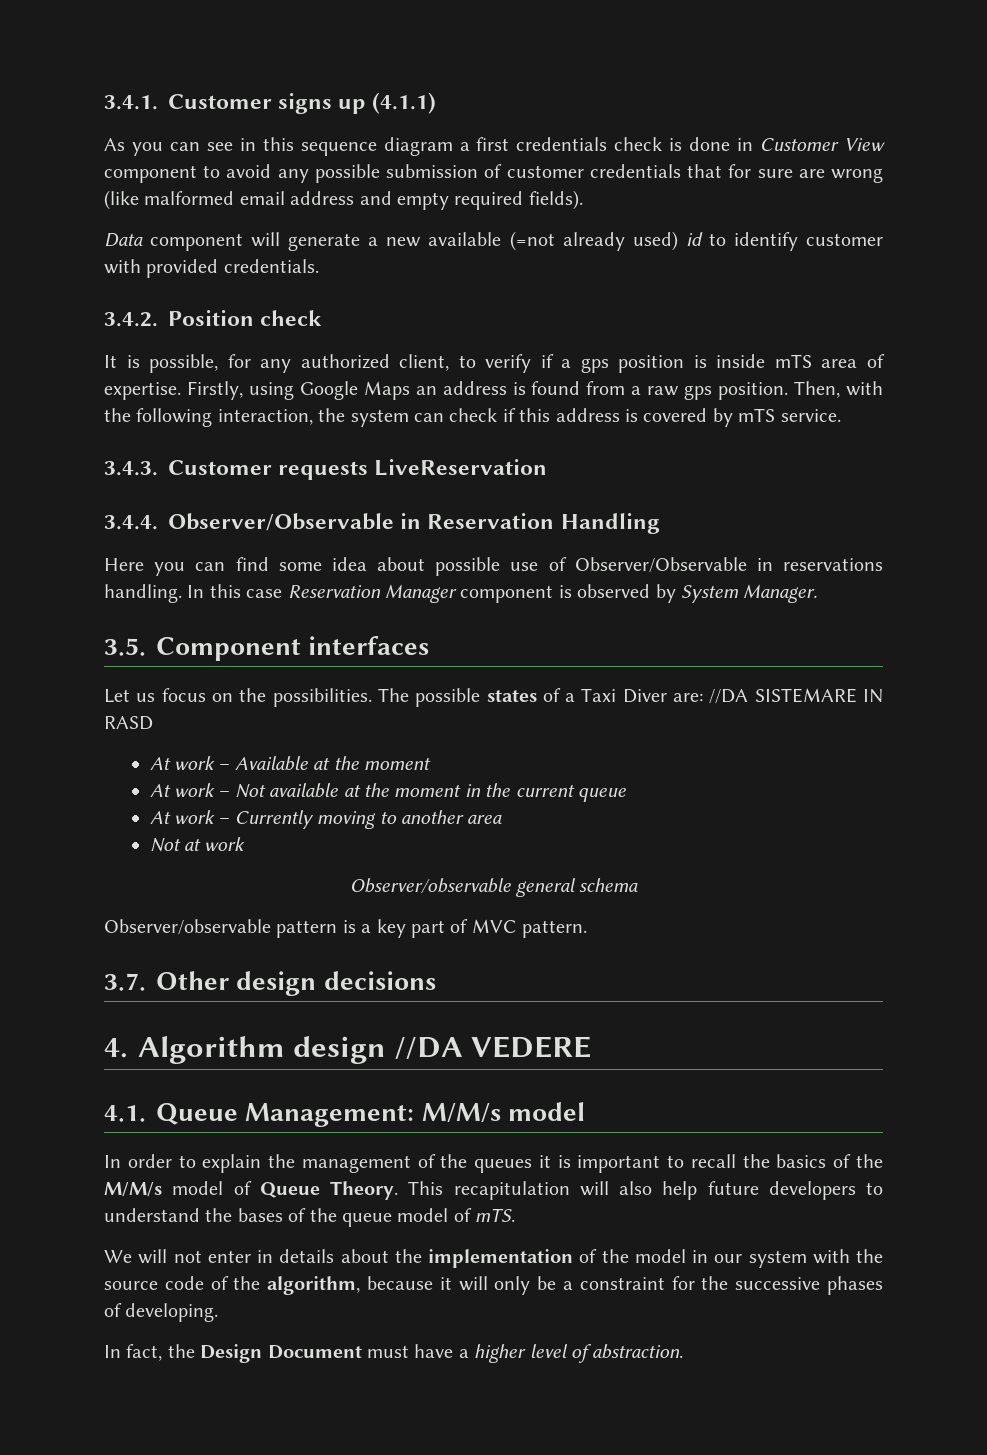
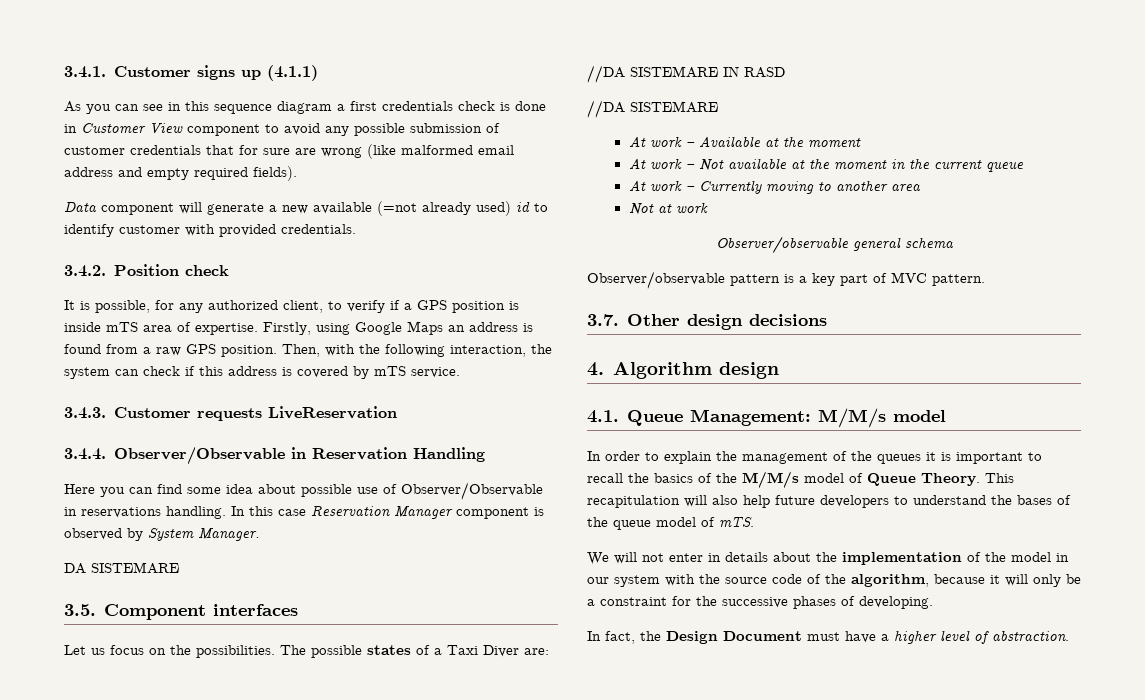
[580,358,609,373] gps -> [417,300,447,310] GPS
[684,385,713,400] gps -> [186,344,216,354] GPS
(818, 593) none -> [64,562,179,574] // DA SISTEMARE
(153, 723) none -> [587,100,718,118] // //DA SISTEMARE
[394,1036,592,1059] //DA VEDERE -> (779, 370) none

